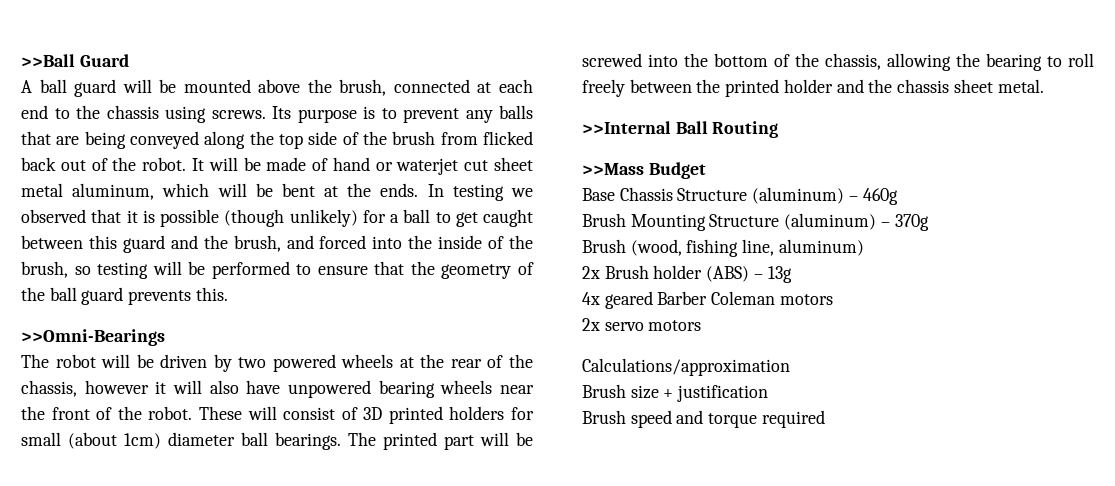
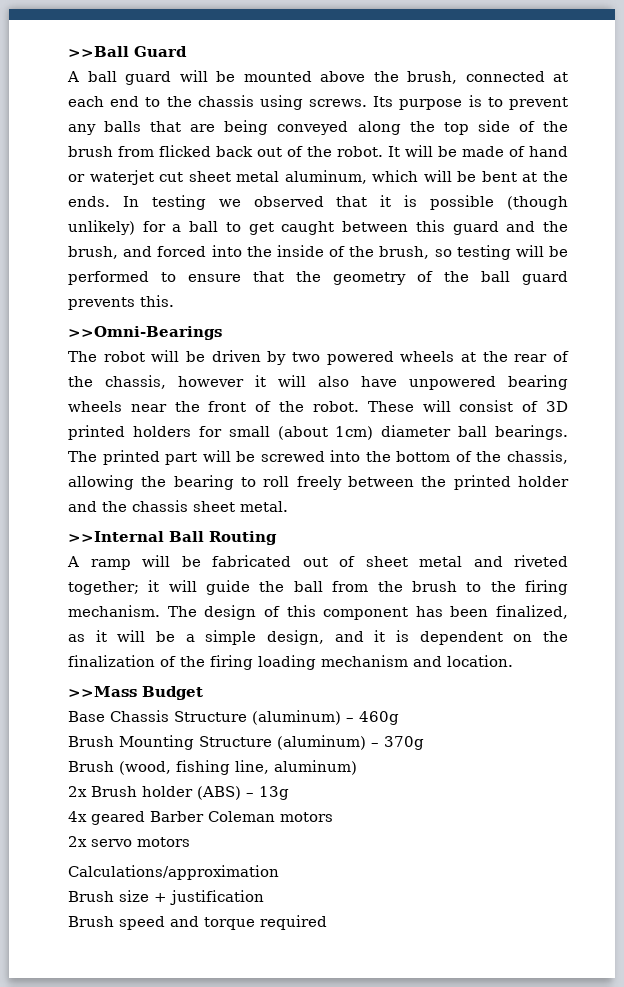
(779, 129) none -> [67,555,568,570] [68,580,568,595] [68,605,568,620] [68,630,569,645] [68,655,513,670] // A ramp will be fabricated out of sheet metal and riveted together; it will guide the ball from the brush to the firing mechanism. The design of this component has been finalized, as it will be a simple design, and it is dependent on the finalization of the firing loading mechanism and location.

